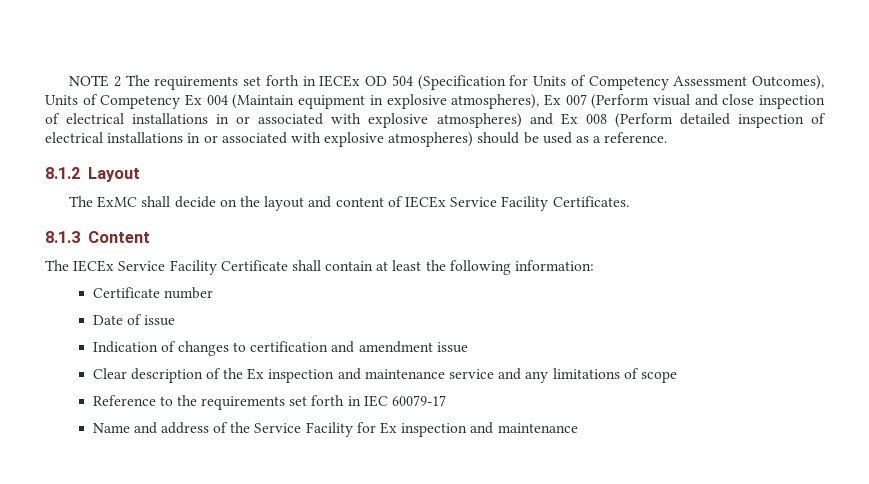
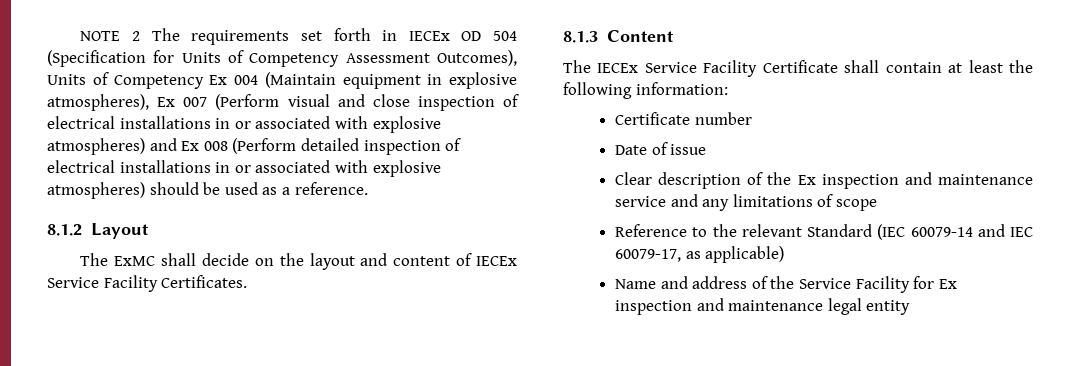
[92,341,468,356] // Indication of changes to certification and amendment issue -> (707, 149) none
[201,395,447,410] requirements set forth in IEC 60079-17 -> [741,224,1033,240] [615,246,785,263] relevant Standard (IEC 60079-14 and IEC 60079-17, as applicable)
(578, 428) none -> [827,298,911,315] legal entity

